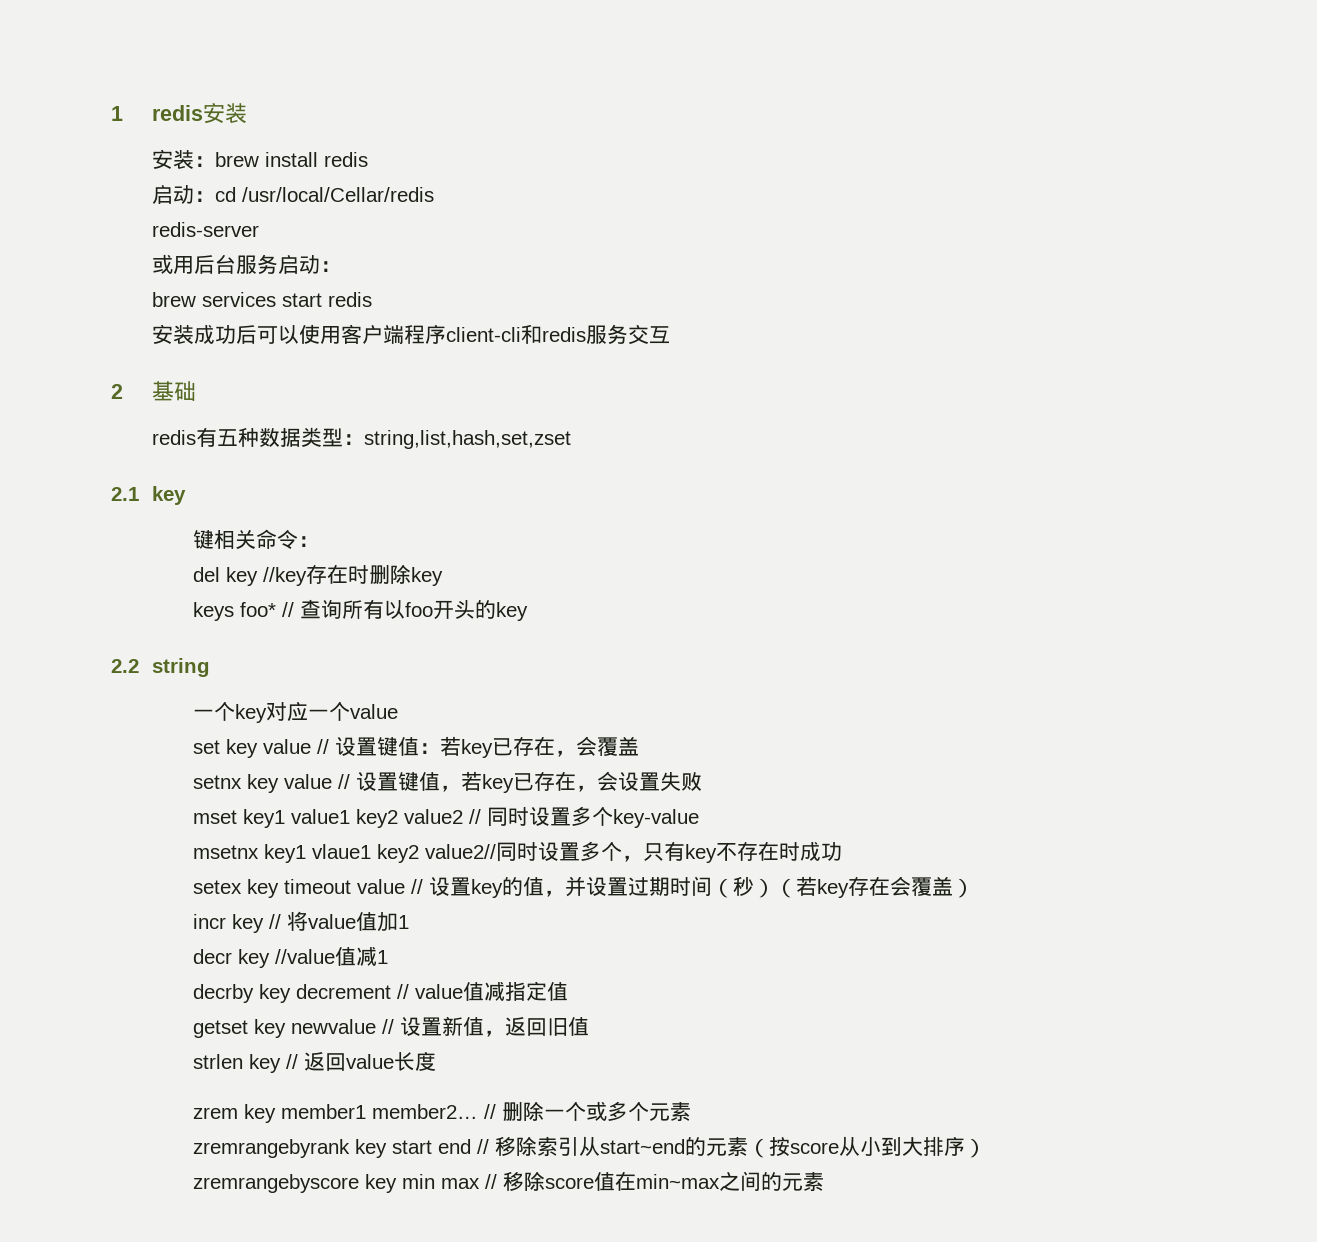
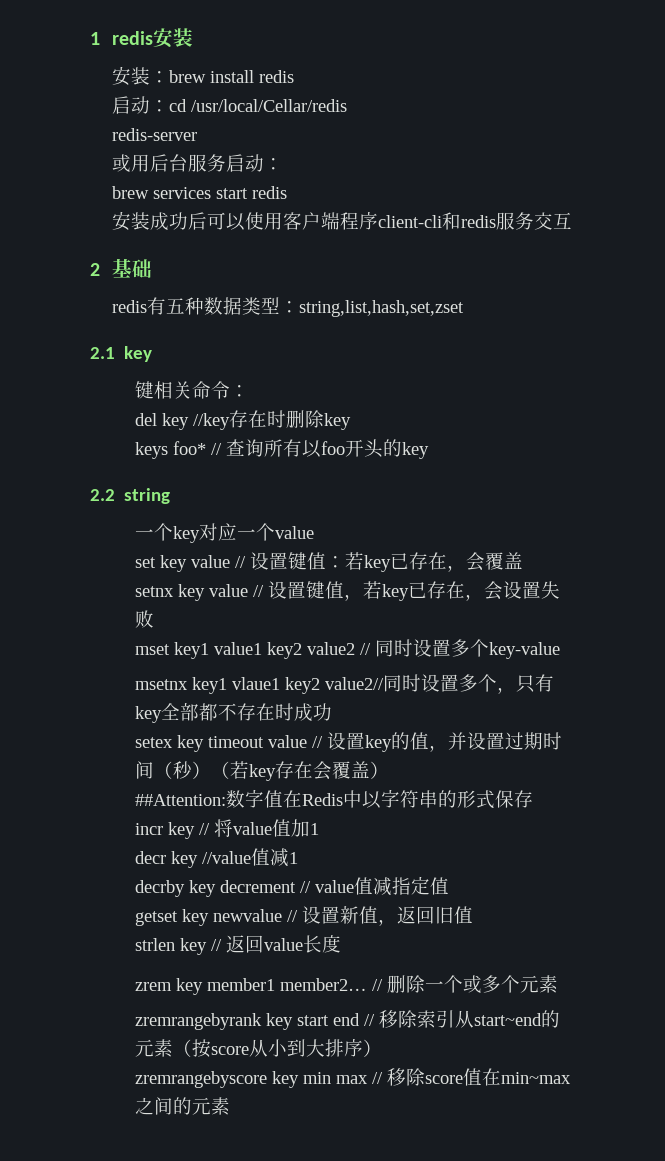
(717, 853) none -> [160,703,218,721] 全部都
(974, 888) none -> [134,789,533,809] // ##Attention:数字值在Redis中以字符串的形式保存

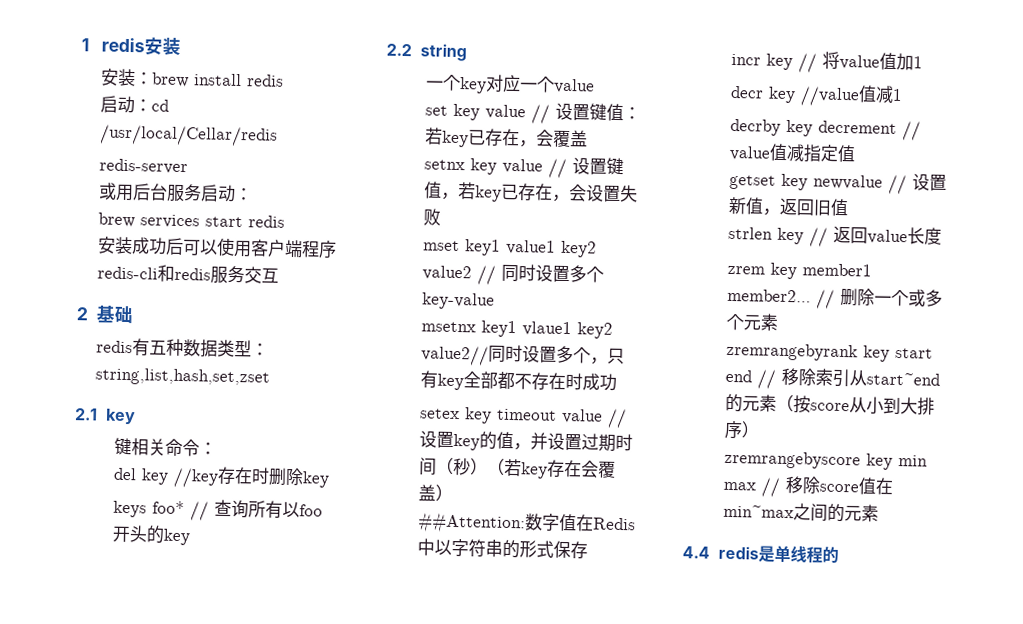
[378,215,443,228] client-cli -> [96,266,158,280] redis-cli
(230, 1106) none -> [682,545,839,564] // 4.4 redis是单线程的

